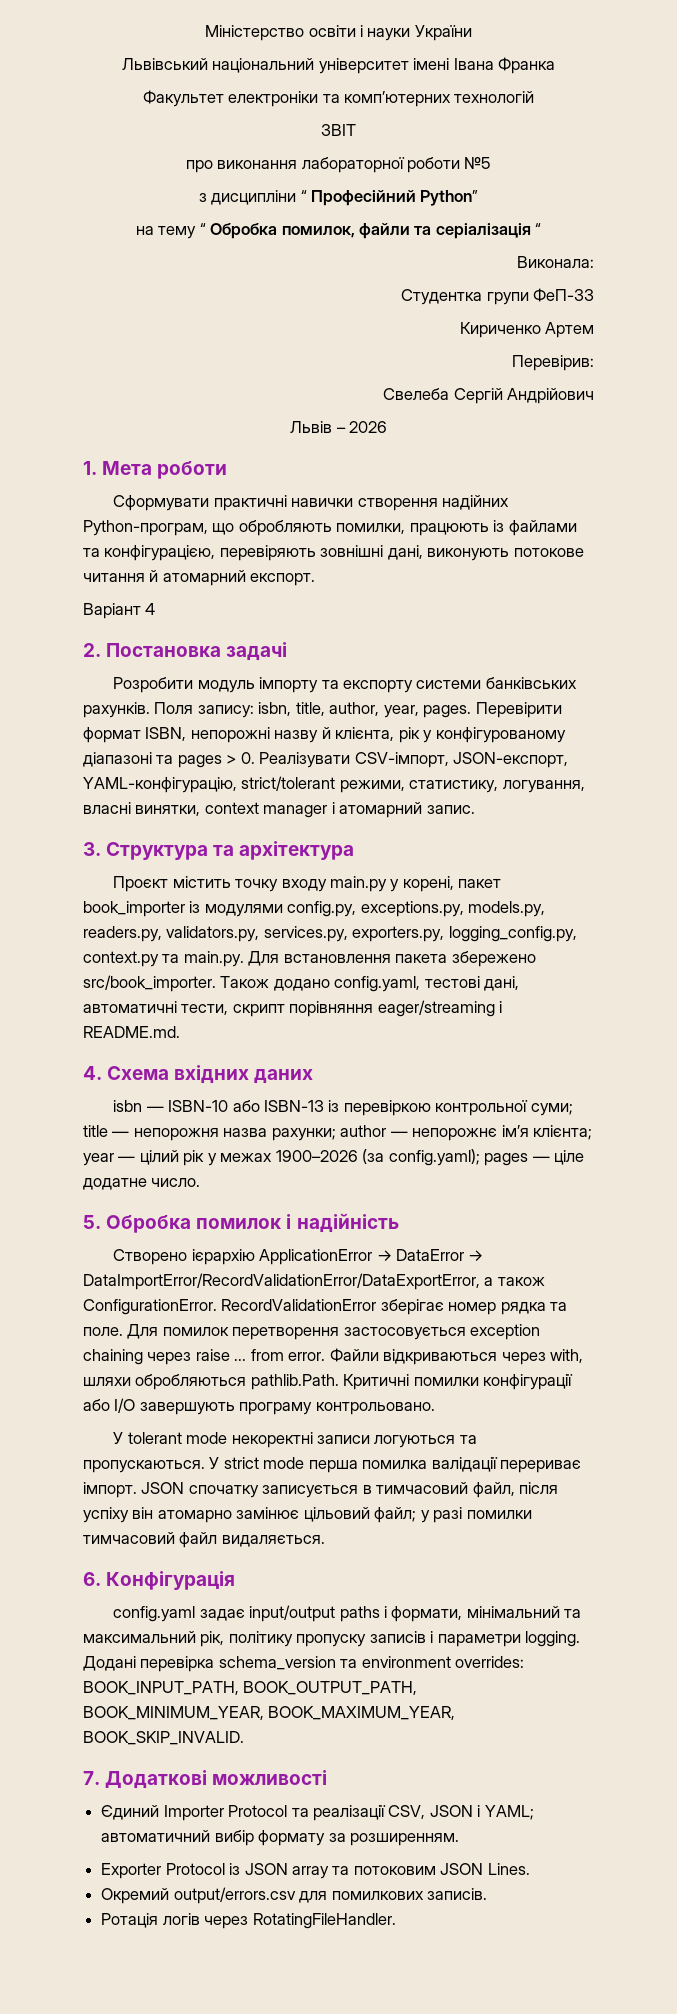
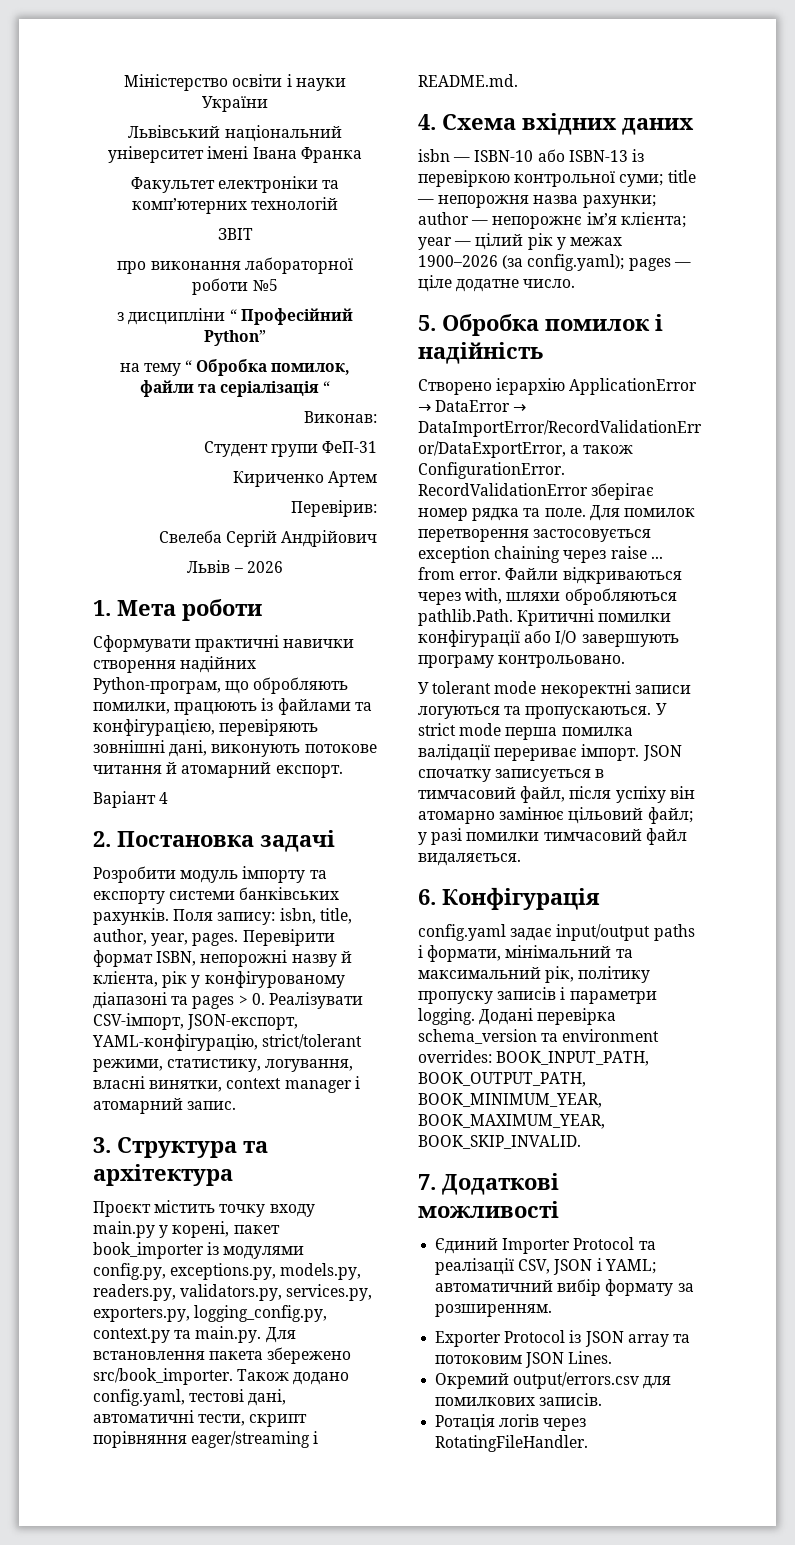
[517,256,594,268] [401,288,594,305] Виконала: // Студентка групи ФеП-33 -> [304,411,377,423] [203,441,377,457] Виконав: // Студент групи ФеП-31

